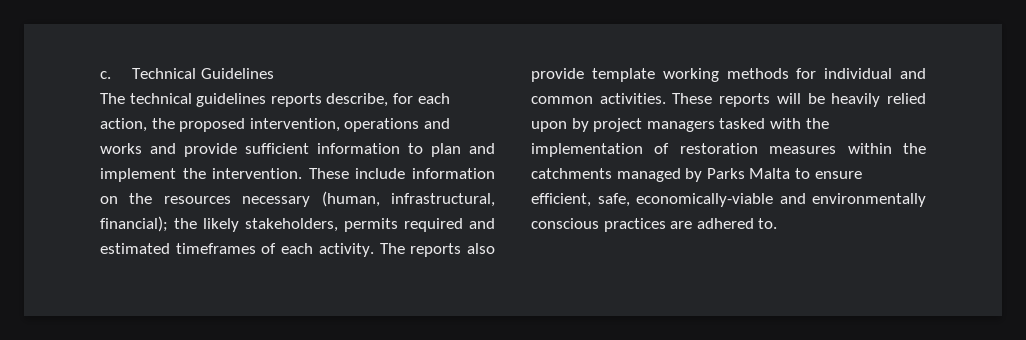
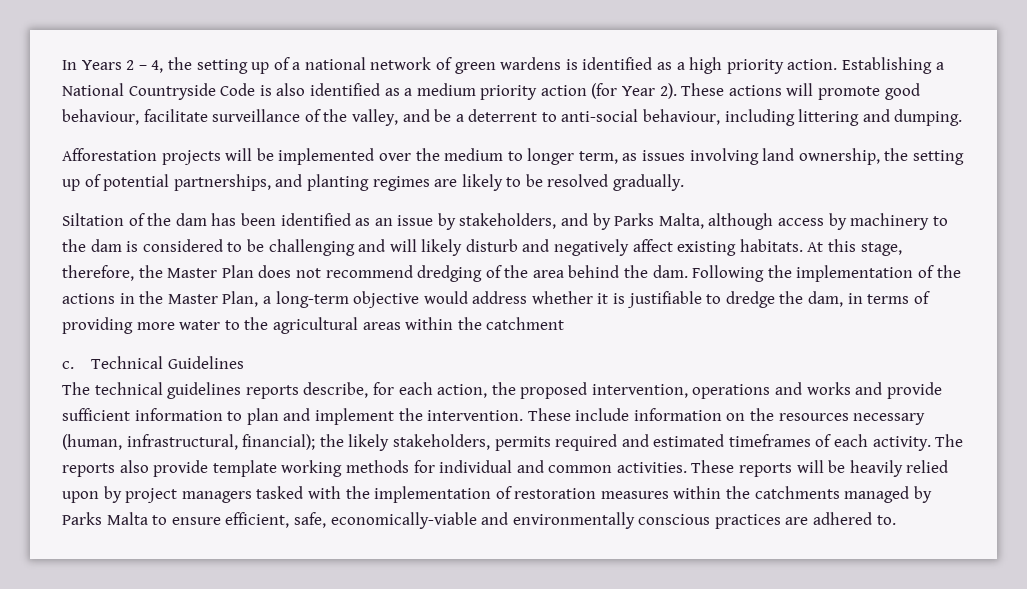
(100, 75) none -> [62,57,944,74] [62,83,920,100] [62,109,963,126] [62,148,965,165] [62,174,685,191] [62,213,948,230] [62,239,902,256] [62,265,961,282] [62,291,930,308] [62,317,565,334] In Years 2 – 4, the setting up of a national network of green wardens is identified as a high priority action. Establishing a National Countryside Code is also identified as a medium priority action (for Year 2). These actions will promote good behaviour, facilitate surveillance of the valley, and be a deterrent to anti-social behaviour, including littering and dumping. // Afforestation projects will be implemented over the medium to longer term, as issues involving land ownership, the setting up of potential partnerships, and planting regimes are likely to be resolved gradually. // Siltation of the dam has been identified as an issue by stakeholders, and by Parks Malta, although access by machinery to the dam is considered to be challenging and will likely disturb and negatively affect existing habitats. At this stage, therefore, the Master Plan does not recommend dredging of the area behind the dam. Following the implementation of the actions in the Master Plan, a long-term objective would address whether it is justifiable to dredge the dam, in terms of providing more water to the agricultural areas within the catchment //

